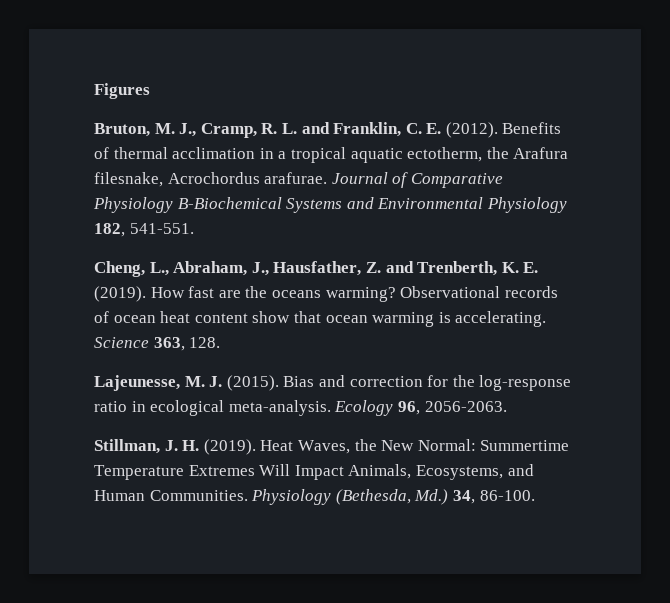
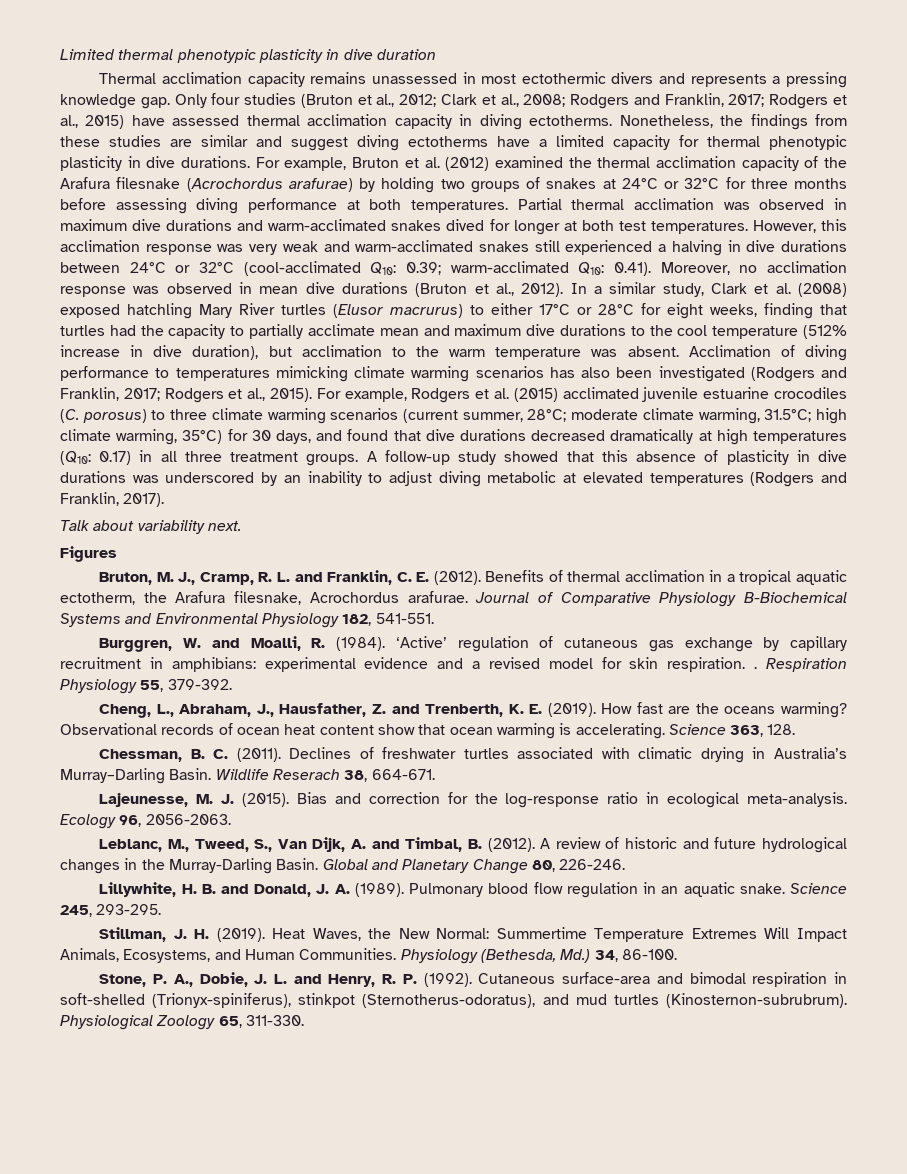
(94, 91) none -> [60,49,436,63] [99,72,847,88] [60,93,848,109] [60,114,847,130] [60,135,847,151] [60,156,847,171] [60,177,847,193] [60,198,847,214] [60,219,847,235] [60,240,847,256] [60,261,847,276] [60,282,848,297] [60,303,847,319] [60,324,847,339] [60,345,847,361] [60,366,847,382] [60,387,847,403] [60,408,847,424] [60,429,848,445] [60,450,848,466] [60,471,847,487] [60,492,165,507] [60,520,241,534] Limited thermal phenotypic plasticity in dive duration // Thermal acclimation capacity remains unassessed in most ectothermic divers and represents a pressing knowledge gap. Only four studies (Bruton et al., 2012; Clark et al., 2008; Rodgers and Franklin, 2017; Rodgers et al., 2015) have assessed thermal acclimation capacity in diving ectotherms. Nonetheless, the findings from these studies are similar and suggest diving ectotherms have a limited capacity for thermal phenotypic plasticity in dive durations. For example, Bruton et al. (2012) examined the thermal acclimation capacity of the Arafura filesnake (Acrochordus arafurae) by holding two groups of snakes at 24°C or 32°C for three months before assessing diving performance at both temperatures. Partial thermal acclimation was observed in maximum dive durations and warm-acclimated snakes dived for longer at both test temperatures. However, this acclimation response was very weak and warm-acclimated snakes still experienced a halving in dive durations between 24°C or 32°C (cool-acclimated Q10: 0.39; warm-acclimated Q10: 0.41). Moreover, no acclimation response was observed in mean dive durations (Bruton et al., 2012). In a similar study, Clark et al. (2008) exposed hatchling Mary River turtles (Elusor macrurus) to either 17°C or 28°C for eight weeks, finding that turtles had the capacity to partially acclimate mean and maximum dive durations to the cool temperature (512% increase in dive duration), but acclimation to the warm temperature was absent. Acclimation of diving performance to temperatures mimicking climate warming scenarios has also been investigated (Rodgers and Franklin, 2017; Rodgers et al., 2015). For example, Rodgers et al. (2015) acclimated juvenile estuarine crocodiles (C. porosus) to three climate warming scenarios (current summer, 28°C; moderate climate warming, 31.5°C; high climate warming, 35°C) for 30 days, and found that dive durations decreased dramatically at high temperatures (Q10: 0.17) in all three treatment groups. A follow-up study showed that this absence of plasticity in dive durations was underscored by an inability to adjust diving metabolic at elevated temperatures (Rodgers and Franklin, 2017). // Talk about variability next. //
(194, 228) none -> [99,636,848,652] [60,657,847,672] [60,679,232,694] // Burggren, W. and Moalli, R. (1984). ‘Active’ regulation of cutaneous gas exchange by capillary recruitment in amphibians: experimental evidence and a revised model for skin respiration. . Respiration Physiology 55, 379-392.
(221, 342) none -> [99,747,847,763] [60,768,435,784] // Chessman, B. C. (2011). Declines of freshwater turtles associated with climatic drying in Australia’s Murray–Darling Basin. Wildlife Reserach 38, 664-671.
(507, 406) none -> [99,837,847,853] [60,858,626,874] [99,882,848,898] [60,904,162,917] // Leblanc, M., Tweed, S., Van Dijk, A. and Timbal, B. (2012). A review of historic and future hydrological changes in the Murray-Darling Basin. Global and Planetary Change 80, 226-246. // Lillywhite, H. B. and Donald, J. A. (1989). Pulmonary blood flow regulation in an aquatic snake. Science 245, 293-295.
(535, 495) none -> [99,972,848,987] [60,993,847,1008] [60,1015,304,1030] // Stone, P. A., Dobie, J. L. and Henry, R. P. (1992). Cutaneous surface-area and bimodal respiration in soft-shelled (Trionyx-spiniferus), stinkpot (Sternotherus-odoratus), and mud turtles (Kinosternon-subrubrum). Physiological Zoology 65, 311-330.

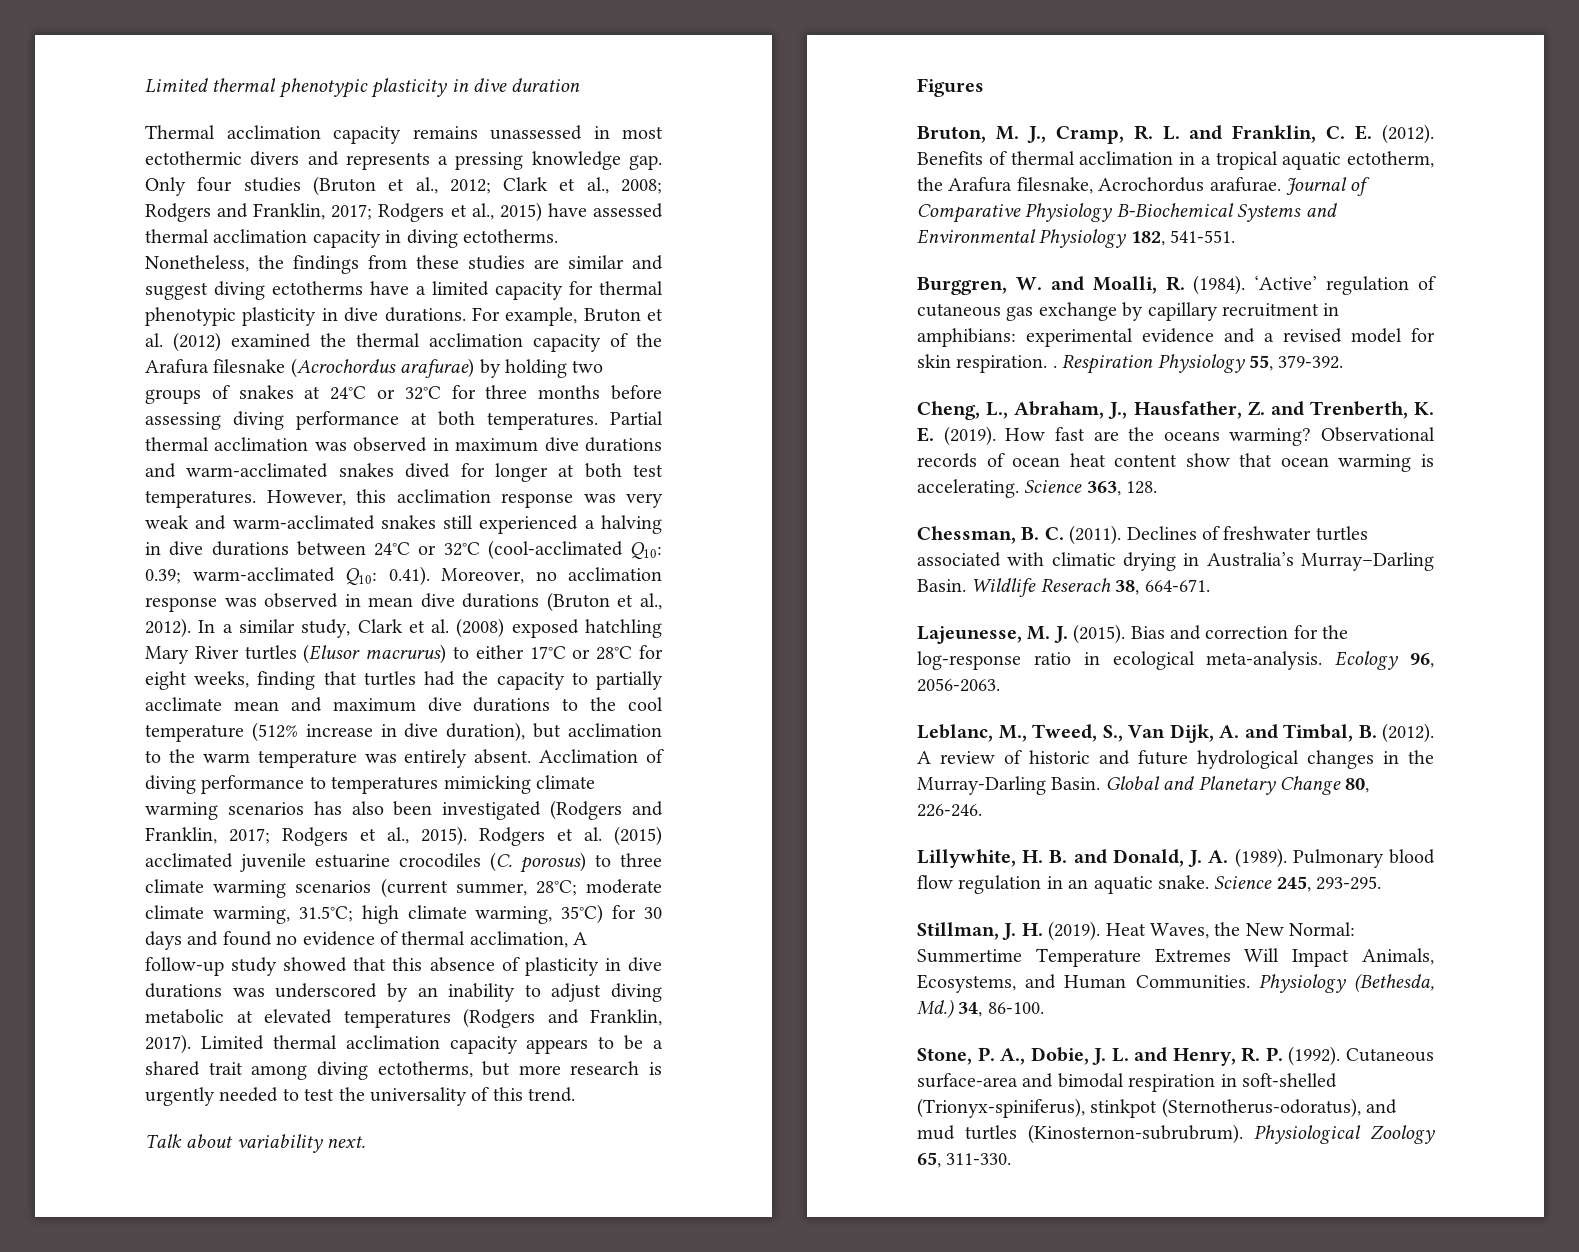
(618, 353) none -> [404,749,468,768] entirely
[316,388,407,402] For example, -> (467, 836) none
[276,430,311,444] days, -> [145,931,182,950] days
[393,429,848,445] [60,450,359,466] that dive durations decreased dramatically at high temperatures (Q10: 0.17) in all three treatment groups. -> [276,931,568,948] no evidence of thermal acclimation,
(165, 500) none -> [200,1035,663,1054] [145,1061,662,1080] [145,1087,576,1106] Limited thermal acclimation capacity appears to be a shared trait among diving ectotherms, but more research is urgently needed to test the universality of this trend.

